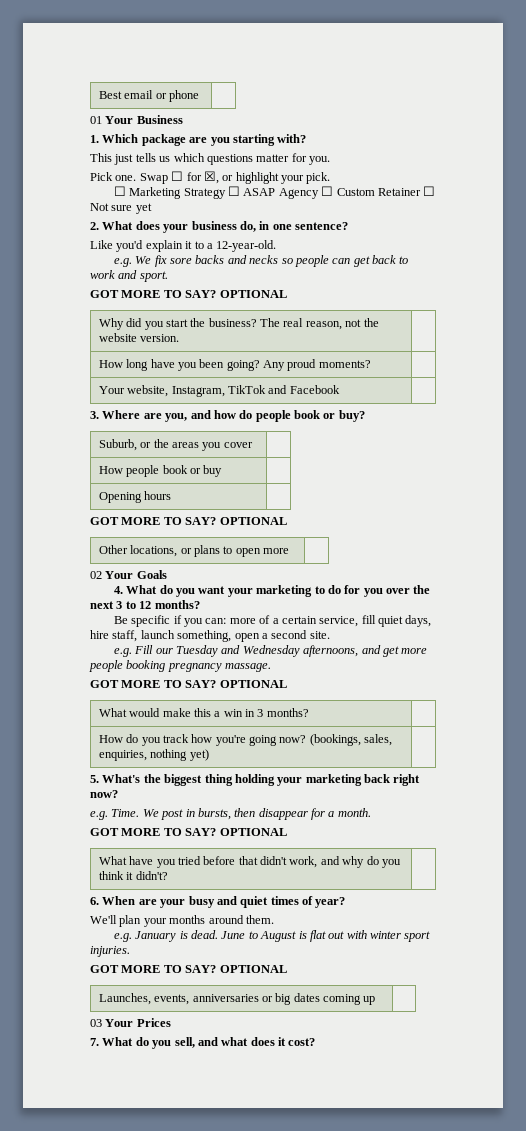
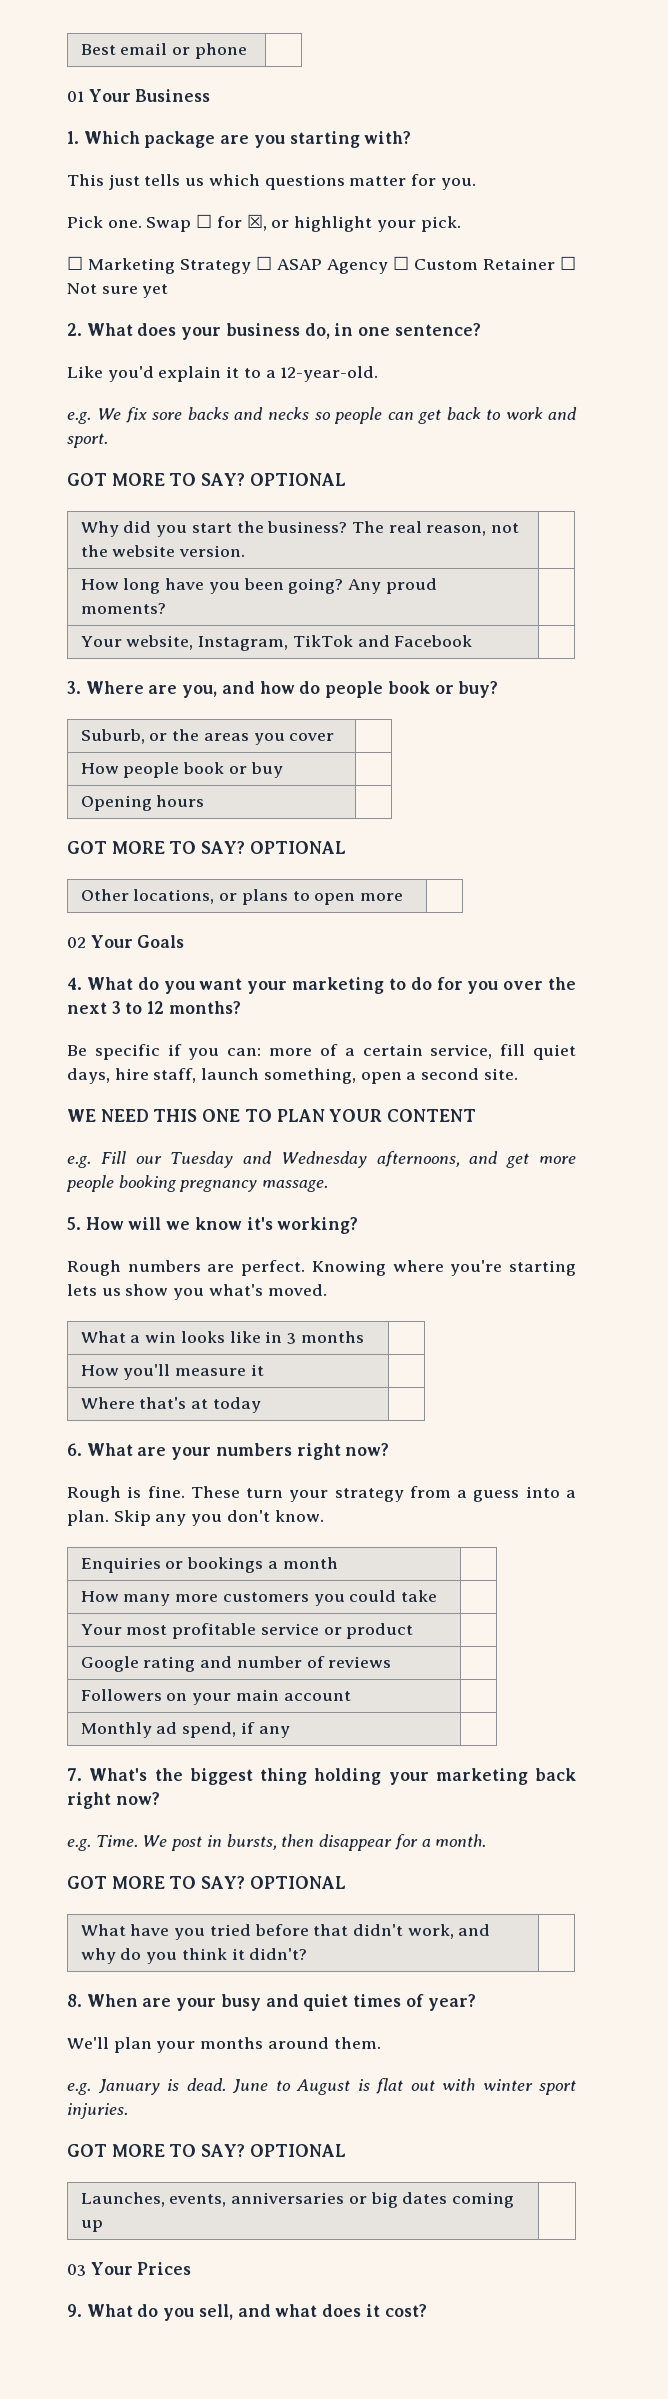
(330, 635) none -> [67,1109,477,1122] // WE NEED THIS ONE TO PLAN YOUR CONTENT
[90,680,287,688] [98,708,243,717] GOT MORE TO SAY? OPTIONAL // What would make this a win -> [67,1217,359,1234] [67,1260,576,1276] [67,1284,327,1300] [80,1331,261,1343] 5. How will we know it's working? // Rough numbers are perfect. Knowing where you're starting lets us show you what's moved. // What a win looks like
[266,708,309,717] [98,734,393,746] [98,749,209,761] [90,775,99,783] months? | // How do you track how you're going now? (bookings, sales, enquiries, nothing yet) | // 5. -> [300,1331,364,1343] [80,1364,264,1380] [80,1397,261,1413] [67,1443,390,1460] [67,1486,576,1502] [67,1510,324,1526] [80,1557,338,1573] [80,1590,437,1606] [80,1623,414,1639] [80,1656,392,1672] [80,1689,351,1705] [80,1722,290,1738] [67,1768,82,1781] months | // How you'll measure it | // Where that's at today | // 6. What are your numbers right now? // Rough is fine. These turn your strategy from a guess into a plan. Skip any you don't know. // Enquiries or bookings a month | // How many more customers you could take | // Your most profitable service or product | // Google rating and number of reviews | // Followers on your main account | // Monthly ad spend, if any | // 7.
[90,897,99,905] 6. -> [67,1994,82,2007] 8.
[90,1038,99,1046] 7. -> [67,2304,82,2317] 9.

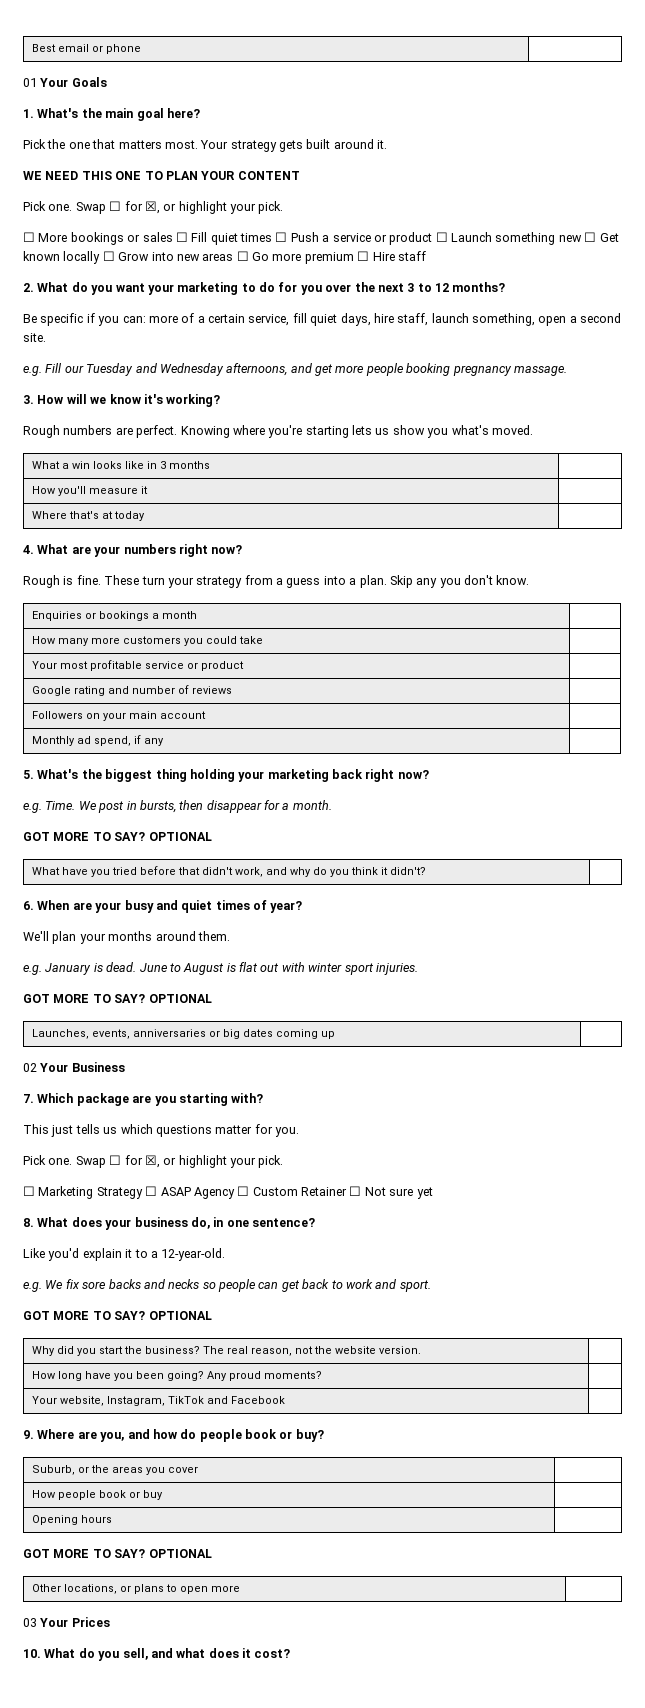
(131, 95) none -> [71,77,107,87] [23,108,200,121] [23,139,388,152] [23,171,300,180] [23,201,284,214] [23,232,619,245] [23,251,426,264] [23,282,506,295] [23,313,622,326] [23,333,46,342] [23,363,567,376] [23,394,221,407] [23,425,533,438] [31,461,210,469] [31,486,148,496] [31,511,145,521] [23,544,243,557] [23,575,530,588] [31,611,197,621] [31,636,263,646] [31,660,244,671] [31,685,232,696] [31,711,206,721] [31,735,164,746] [23,769,429,782] [23,800,332,813] [23,832,212,841] [31,866,426,877] [23,900,303,913] [23,931,230,944] [23,962,418,975] [23,994,212,1003] [31,1029,335,1039] [23,1063,69,1072] Goals // 1. What's the main goal here? // Pick the one that matters most. Your strategy gets built around it. // WE NEED THIS ONE TO PLAN YOUR CONTENT // Pick one. Swap ☐ for ☒, or highlight your pick. // ☐ More bookings or sales ☐ Fill quiet times ☐ Push a service or product ☐ Launch something new ☐ Get known locally ☐ Grow into new areas ☐ Go more premium ☐ Hire staff // 2. What do you want your marketing to do for you over the next 3 to 12 months? // Be specific if you can: more of a certain service, fill quiet days, hire staff, launch something, open a second site. // e.g. Fill our Tuesday and Wednesday afternoons, and get more people booking pregnancy massage. // 3. How will we know it's working? // Rough numbers are perfect. Knowing where you're starting lets us show you what's moved. // What a win looks like in 3 months | // How you'll measure it | // Where that's at today | // 4. What are your numbers right now? // Rough is fine. These turn your strategy from a guess into a plan. Skip any you don't know. // Enquiries or bookings a month | // How many more customers you could take | // Your most profitable service or product | // Google rating and number of reviews | // Followers on your main account | // Monthly ad spend, if any | // 5. What's the biggest thing holding your marketing back right now? // e.g. Time. We post in bursts, then disappear for a month. // GOT MORE TO SAY? OPTIONAL // What have you tried before that didn't work, and why do you think it didn't? | // 6. When are your busy and quiet times of year? // We'll plan your months around them. // e.g. January is dead. June to August is flat out with winter sport injuries. // GOT MORE TO SAY? OPTIONAL // Launches, events, anniversaries or big dates coming up | // 02 Your
[67,131,79,144] 1. -> [23,1094,34,1103] 7.
[67,323,82,336] 2. -> [23,1218,34,1227] 8.
[67,681,81,694] 3. -> [23,1430,34,1439] 9.
[67,935,185,948] [67,977,576,994] [67,1001,241,1014] [67,1044,576,1060] [67,1068,518,1084] [67,1109,477,1122] [67,1151,576,1168] [66,1175,329,1192] [67,1217,359,1234] [67,1260,576,1276] [67,1284,327,1300] [80,1331,364,1344] [80,1364,264,1380] [80,1397,261,1413] [67,1443,390,1460] [67,1486,576,1502] [67,1510,324,1526] [80,1557,338,1573] [80,1590,437,1606] [80,1623,414,1639] [80,1656,392,1672] [80,1689,351,1705] [80,1722,290,1738] [67,1768,576,1785] [67,1792,160,1809] [67,1834,487,1851] [67,1876,346,1889] [80,1924,491,1940] [80,1948,308,1964] [67,1994,476,2011] [67,2037,381,2053] [67,2078,576,2095] [67,2103,128,2119] [67,2144,346,2157] [80,2192,514,2208] [80,2220,103,2232] // 02 Your Goals // 4. What do you want your marketing to do for you over the next 3 to 12 months? // Be specific if you can: more of a certain service, fill quiet days, hire staff, launch something, open a second site. // WE NEED THIS ONE TO PLAN YOUR CONTENT // e.g. Fill our Tuesday and Wednesday afternoons, and get more people booking pregnancy massage. // 5. How will we know it's working? // Rough numbers are perfect. Knowing where you're starting lets us show you what's moved. // What a win looks like in 3 months | // How you'll measure it | // Where that's at today | // 6. What are your numbers right now? // Rough is fine. These turn your strategy from a guess into a plan. Skip any you don't know. // Enquiries or bookings a month | // How many more customers you could take | // Your most profitable service or product | // Google rating and number of reviews | // Followers on your main account | // Monthly ad spend, if any | // 7. What's the biggest thing holding your marketing back right now? // e.g. Time. We post in bursts, then disappear for a month. // GOT MORE TO SAY? OPTIONAL // What have you tried before that didn't work, and why do you think it didn't? | // 8. When are your busy and quiet times of year? // We'll plan your months around them. // e.g. January is dead. June to August is flat out with winter sport injuries. // GOT MORE TO SAY? OPTIONAL // Launches, events, anniversaries or big dates coming up | -> (240, 1588) none
[67,2304,82,2317] 9. -> [23,1649,41,1658] 10.

